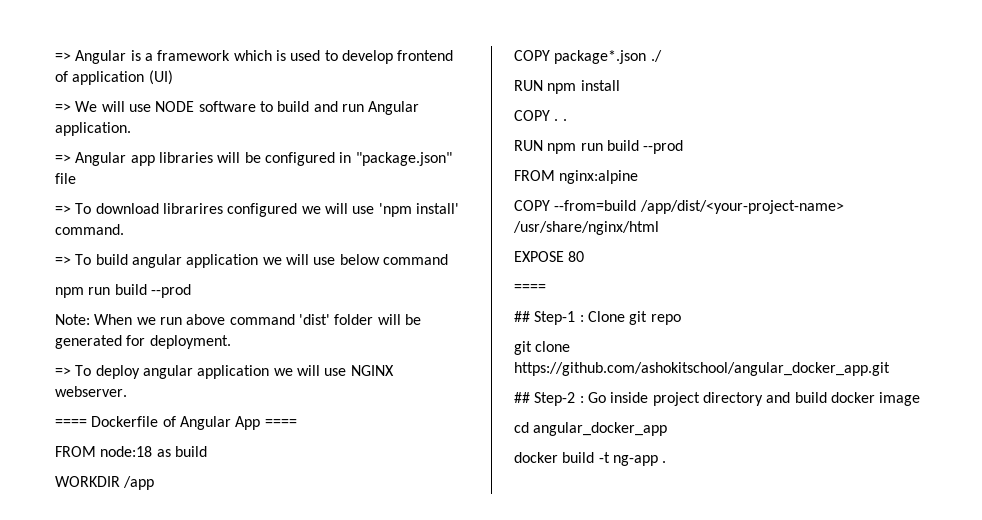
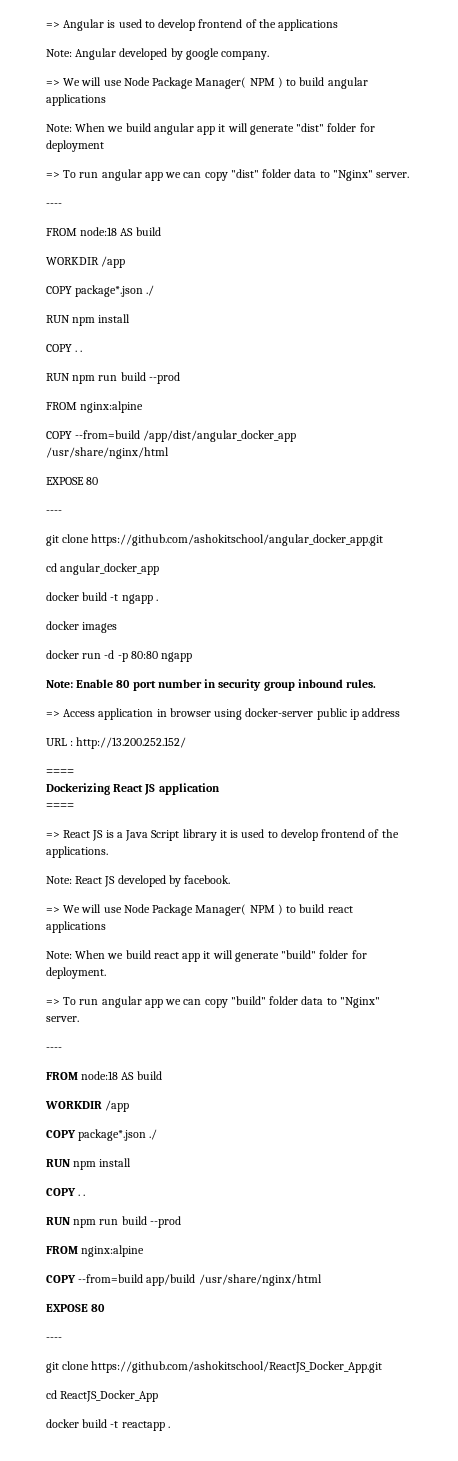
[144,50,454,64] [55,70,173,85] [55,101,420,115] [55,122,131,136] [55,152,452,166] [55,173,76,184] [55,203,459,217] [55,224,124,235] [55,254,448,268] [55,284,191,298] [55,314,421,325] [55,335,231,349] [55,365,394,379] [55,386,127,397] [55,416,297,430] [55,446,171,457] a framework which is used to develop frontend of application (UI) // => We will use NODE software to build and run Angular application. // => Angular app libraries will be configured in "package.json" file // => To download librarires configured we will use 'npm install' command. // => To build angular application we will use below command // npm run build --prod // Note: When we run above command 'dist' folder will be generated for deployment. // => To deploy angular application we will use NGINX webserver. // ==== Dockerfile of Angular App ==== // FROM node:18 as -> [118,19,339,31] [46,48,270,60] [46,77,368,89] [46,94,106,106] [46,123,375,135] [46,140,104,152] [46,169,410,181] [46,203,62,207] [46,227,134,236] used to develop frontend of the applications // Note: Angular developed by google company. // => We will use Node Package Manager( NPM ) to build angular applications // Note: When we build angular app it will generate "dist" folder for deployment // => To run angular app we can copy "dist" folder data to "Nginx" server. // ---- // FROM node:18 AS
[639,200,844,214] [513,221,659,235] [514,251,585,262] [514,284,546,292] [514,311,681,325] [514,341,571,355] [514,362,890,376] [514,392,921,406] /app/dist/<your-project-name> /usr/share/nginx/html // EXPOSE 80 // ==== // ## Step-1 : Clone git repo // git clone https://github.com/ashokitschool/angular_docker_app.git // ## Step-2 : Go inside project directory and build docker image -> [143,430,297,442] [46,447,169,459] [46,477,99,485] [46,510,62,514] [46,534,384,546] /app/dist/angular_docker_app /usr/share/nginx/html // EXPOSE 80 // ---- // git clone https://github.com/ashokitschool/angular_docker_app.git
[612,455,667,466] ng-app . -> [121,594,158,604] [46,621,118,633] [46,650,193,662] [46,679,377,691] [46,708,401,720] [46,737,187,749] [46,769,74,775] [46,783,220,795] [46,803,74,809] [46,829,399,841] [46,846,108,858] [46,875,231,887] [46,904,353,916] [46,921,106,933] [46,950,367,962] [46,967,106,979] [46,996,380,1008] [46,1016,79,1022] [46,1047,62,1051] [46,1071,162,1080] [45,1100,130,1112] [46,1129,158,1141] [46,1158,132,1170] [46,1188,86,1196] [46,1216,181,1228] [46,1245,145,1257] [46,1274,322,1286] [46,1304,106,1312] [46,1337,62,1341] [46,1361,383,1373] [46,1390,159,1402] [46,1419,170,1431] ngapp . // docker images // docker run -d -p 80:80 ngapp // Note: Enable 80 port number in security group inbound rules. // => Access application in browser using docker-server public ip address // URL : http://13.200.252.152/ // ==== // Dockerizing React JS application // ==== // => React JS is a Java Script library it is used to develop frontend of the applications. // Note: React JS developed by facebook. // => We will use Node Package Manager( NPM ) to build react applications // Note: When we build react app it will generate "build" folder for deployment. // => To run angular app we can copy "build" folder data to "Nginx" server. // ---- // FROM node:18 AS build // WORKDIR /app // COPY package*.json ./ // RUN npm install // COPY . . // RUN npm run build --prod // FROM nginx:alpine // COPY --from=build app/build /usr/share/nginx/html // EXPOSE 80 // ---- // git clone https://github.com/ashokitschool/ReactJS_Docker_App.git // cd ReactJS_Docker_App // docker build -t reactapp .

